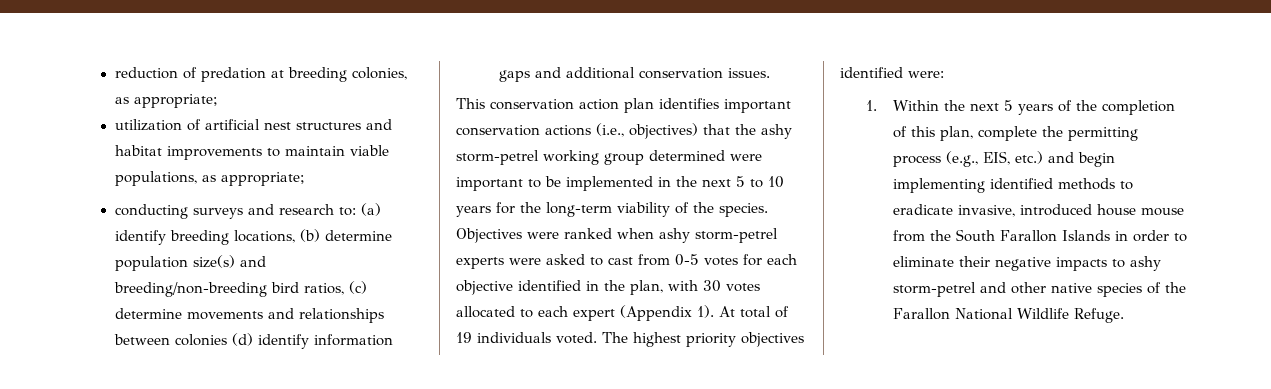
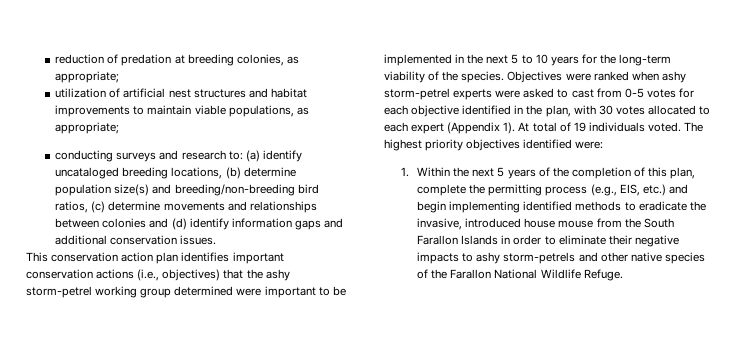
(166, 237) none -> [55,167,120,179] uncataloged
(227, 340) none -> [149,218,169,228] and
(953, 209) none -> [689,201,706,211] the
[892,282,976,297] storm-petrel -> [503,252,576,264] storm-petrels

